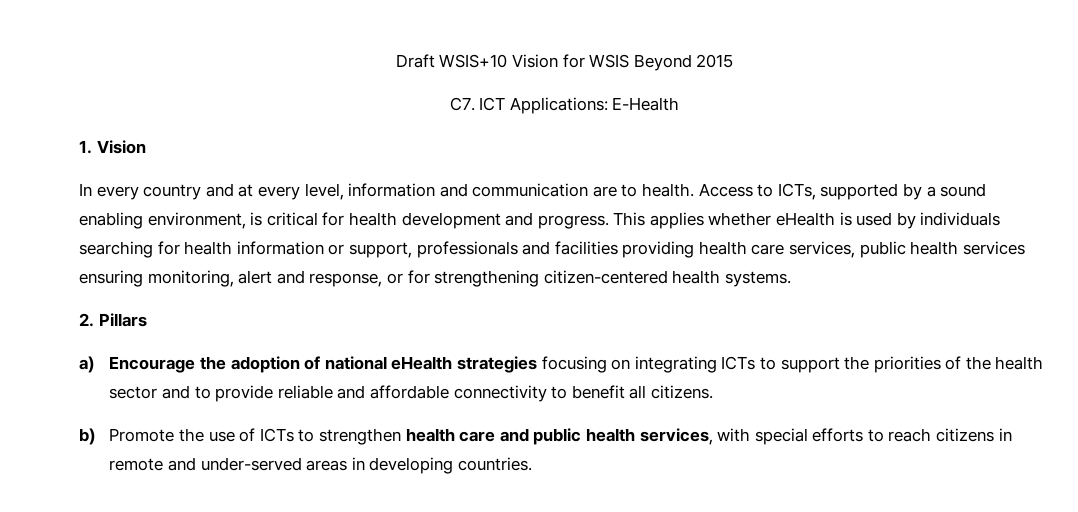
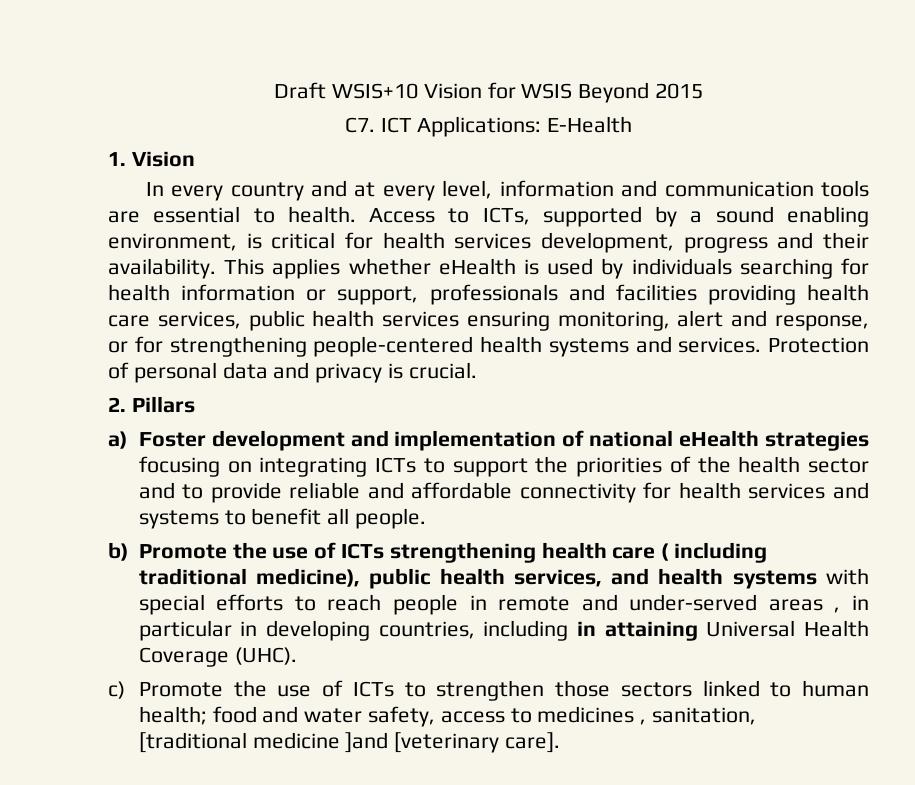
[592,186,617,197] are -> [820,180,869,197] [108,206,241,223] tools are essential
[401,212,609,229] development and progress. -> [454,232,869,253] [108,258,216,279] services development, progress and their availability.
[543,270,791,287] citizen-centered health systems. -> [313,336,869,357] [108,362,477,383] people-centered health systems and services. Protection of personal data and privacy is crucial.
[109,356,300,373] Encourage the adoption -> [138,430,557,451] Foster development and implementation
[551,385,713,399] [79,428,96,445] to benefit all citizens. // b) -> [643,482,869,499] [138,508,427,529] [108,542,768,563] [138,568,869,589] [138,594,870,615] [138,620,869,641] [138,647,297,667] [108,681,125,699] for health services and systems to benefit all people. // b) Promote the use of ICTs strengthening health care ( including traditional medicine), public health services, and health systems with special efforts to reach people in remote and under-served areas , in particular in developing countries, including in attaining Universal Health Coverage (UHC). // c)
[405,428,1012,445] [109,457,532,474] health care and public health services, with special efforts to reach citizens in remote and under-served areas in developing countries. -> [555,680,869,697] [138,706,757,727] [138,732,561,753] those sectors linked to human health; food and water safety, access to medicines , sanitation, [traditional medicine ]and [veterinary care].

